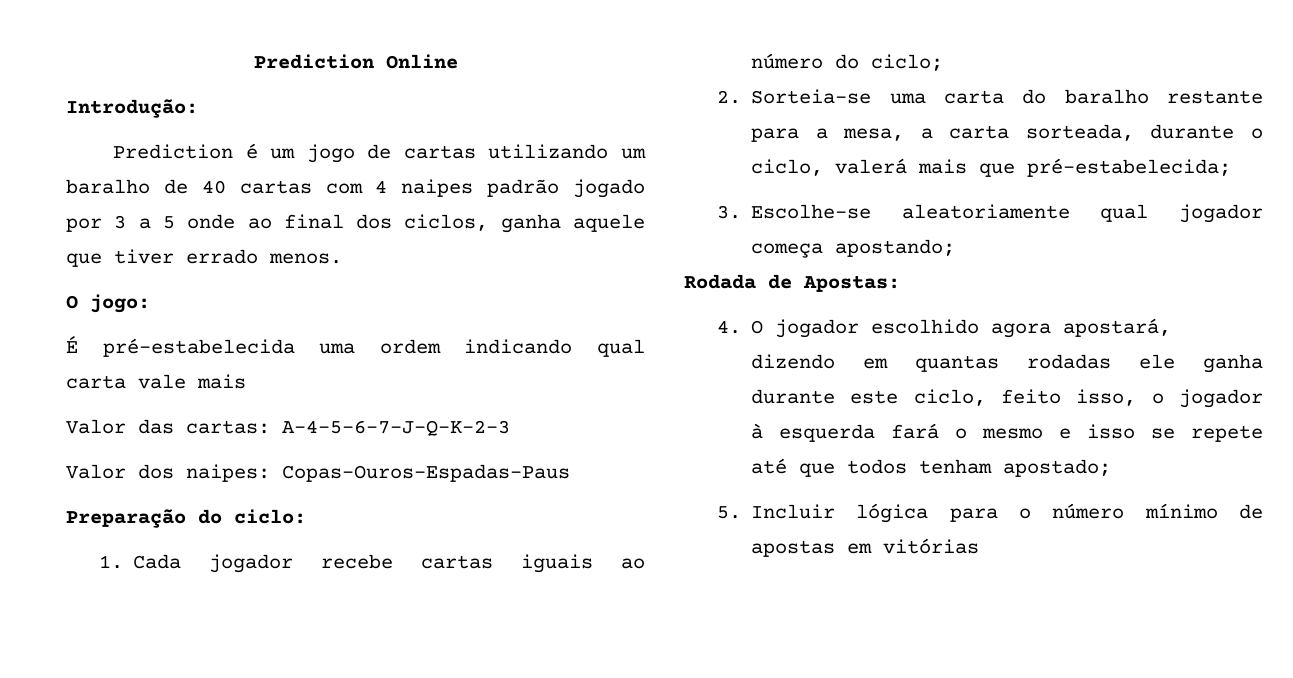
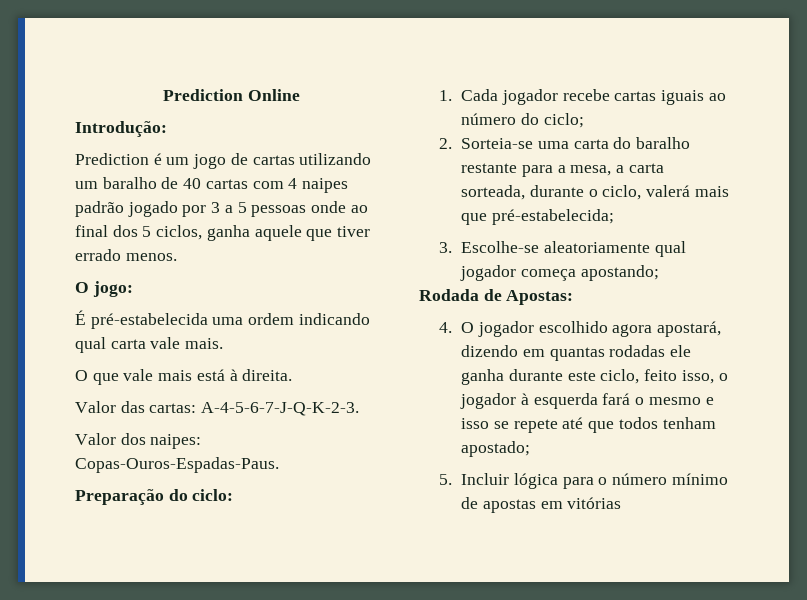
(175, 222) none -> [251,205,307,217] pessoas
(393, 221) none -> [142,226,152,237] 5
[197,374,246,389] mais -> [185,338,224,349] [75,369,293,385] mais. // O que vale mais está à direita.
[282,420,510,436] A-4-5-6-7-J-Q-K-2-3 -> [201,402,360,416] A-4-5-6-7-J-Q-K-2-3.
[282,464,570,482] Copas-Ouros-Espadas-Paus -> [75,457,279,473] Copas-Ouros-Espadas-Paus.

